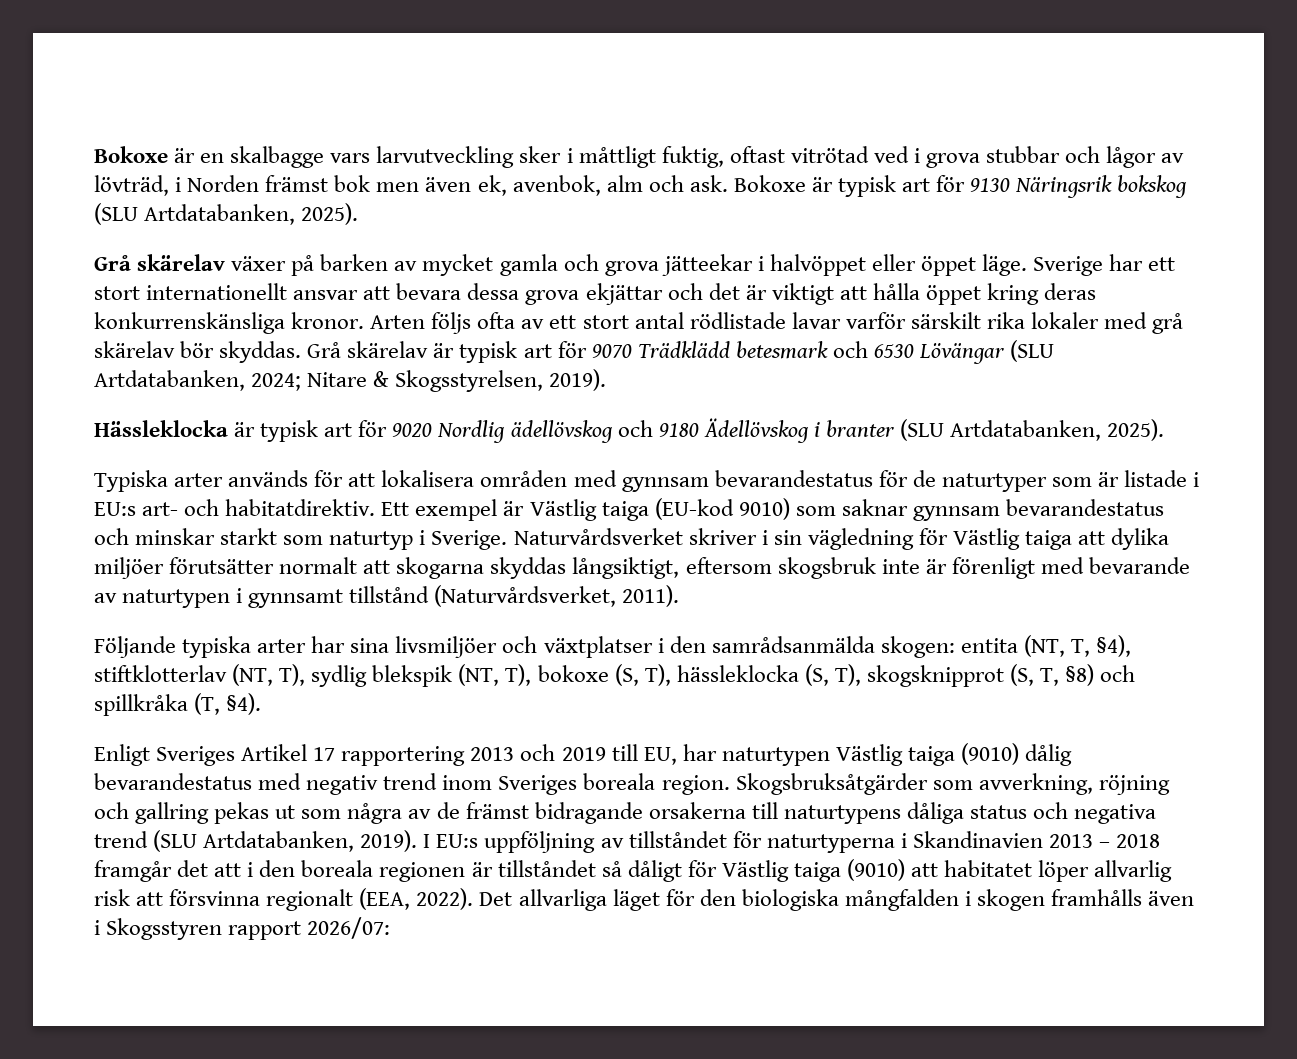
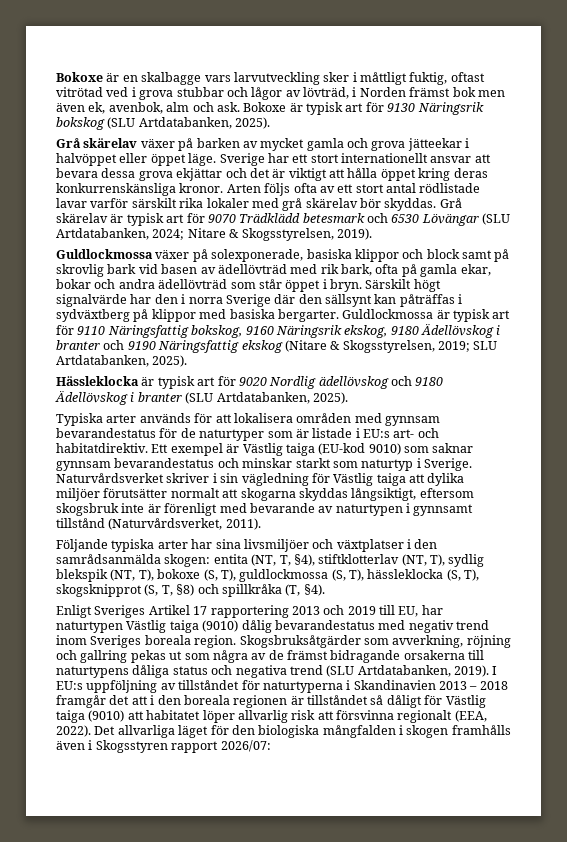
(607, 380) none -> [56,249,510,262] [56,264,491,277] [56,279,441,292] [56,294,463,307] [56,309,511,322] [56,324,501,338] [56,340,498,353] [56,355,188,367] // Guldlockmossa växer på solexponerade, basiska klippor och block samt på skrovlig bark vid basen av ädellövträd med rik bark, ofta på gamla ekar, bokar och andra ädellövträd som står öppet i bryn. Särskilt högt signalvärde har den i norra Sverige där den sällsynt kan påträffas i sydväxtberg på klippor med basiska bergarter. Guldlockmossa är typisk art för 9110 Näringsfattig bokskog, 9160 Näringsrik ekskog, 9180 Ädellövskog i branter och 9190 Näringsfattig ekskog (Nitare & Skogsstyrelsen, 2019; SLU Artdatabanken, 2025).
(671, 675) none -> [239,569,364,582] guldlockmossa (S, T),

